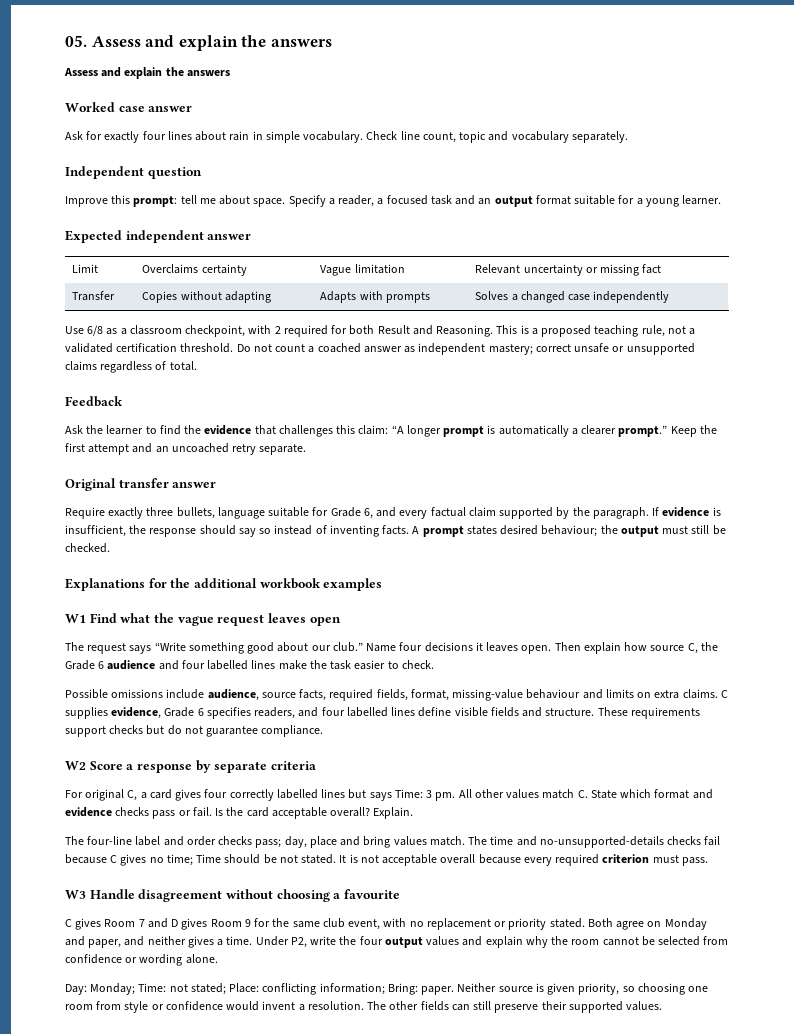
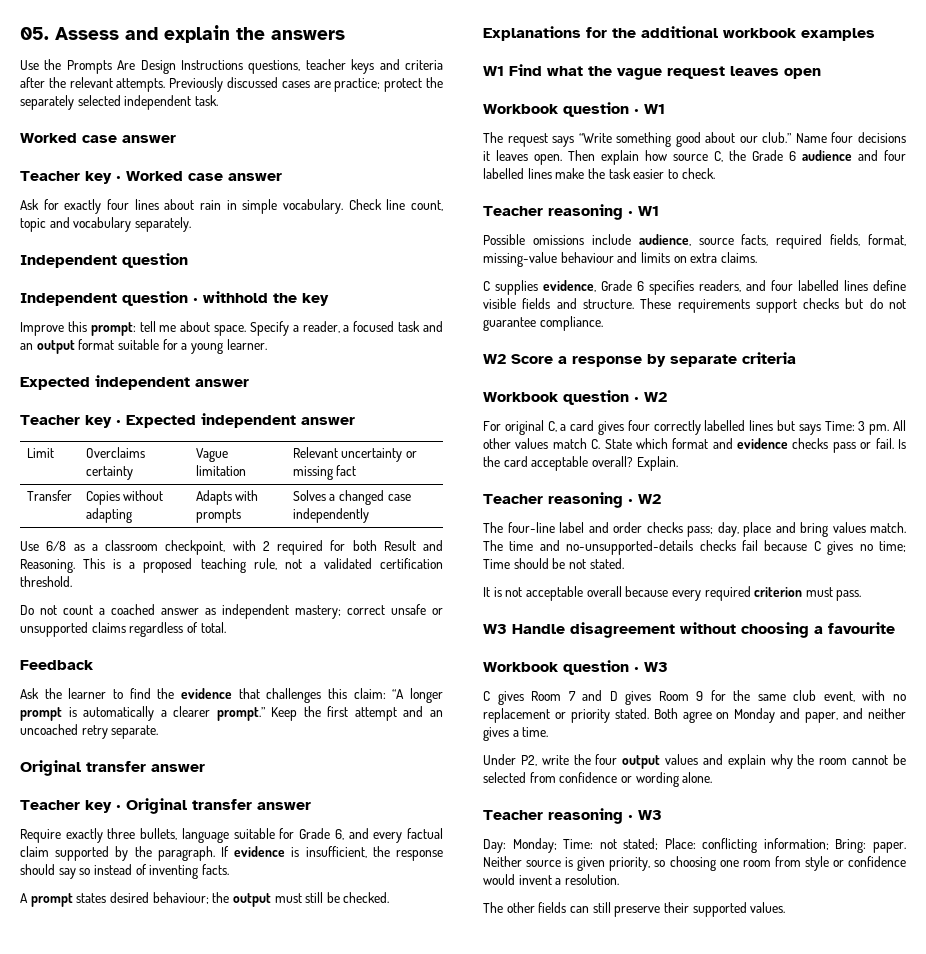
[64,67,230,79] Assess and explain the answers // -> [20,59,443,74] [20,77,443,92] [20,95,218,110] [20,133,176,143] [20,171,121,184] Use the Prompts Are Design Instructions questions, teacher keys and criteria after the relevant attempts. Previously discussed cases are practice; protect the separately selected independent task. // Worked case answer // Teacher key ·
(202, 173) none -> [20,291,329,306] // Independent question · withhold the key
(252, 237) none -> [20,413,355,428] // Teacher key · Expected independent answer
(234, 348) none -> (72, 581) //
(217, 485) none -> [20,798,311,814] // Teacher key · Original transfer answer
(410, 530) none -> (229, 869) //
(341, 621) none -> [483,102,665,117] // Workbook question · W1
(434, 664) none -> [483,204,659,220] // Teacher reasoning · W1
(718, 694) none -> (757, 257) //
(316, 765) none -> [483,390,667,405] // Workbook question · W2
(414, 813) none -> [483,492,661,508] // Teacher reasoning · W2
(337, 859) none -> (624, 563) //
(400, 894) none -> [483,660,668,675] // Workbook question · W3
(253, 940) none -> (549, 732) //
(218, 959) none -> [483,808,662,824] // Teacher reasoning · W3
(364, 1005) none -> (619, 879) //

